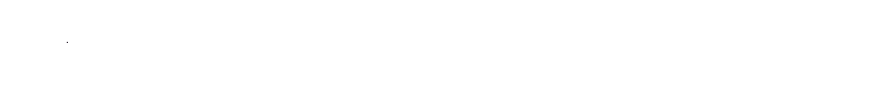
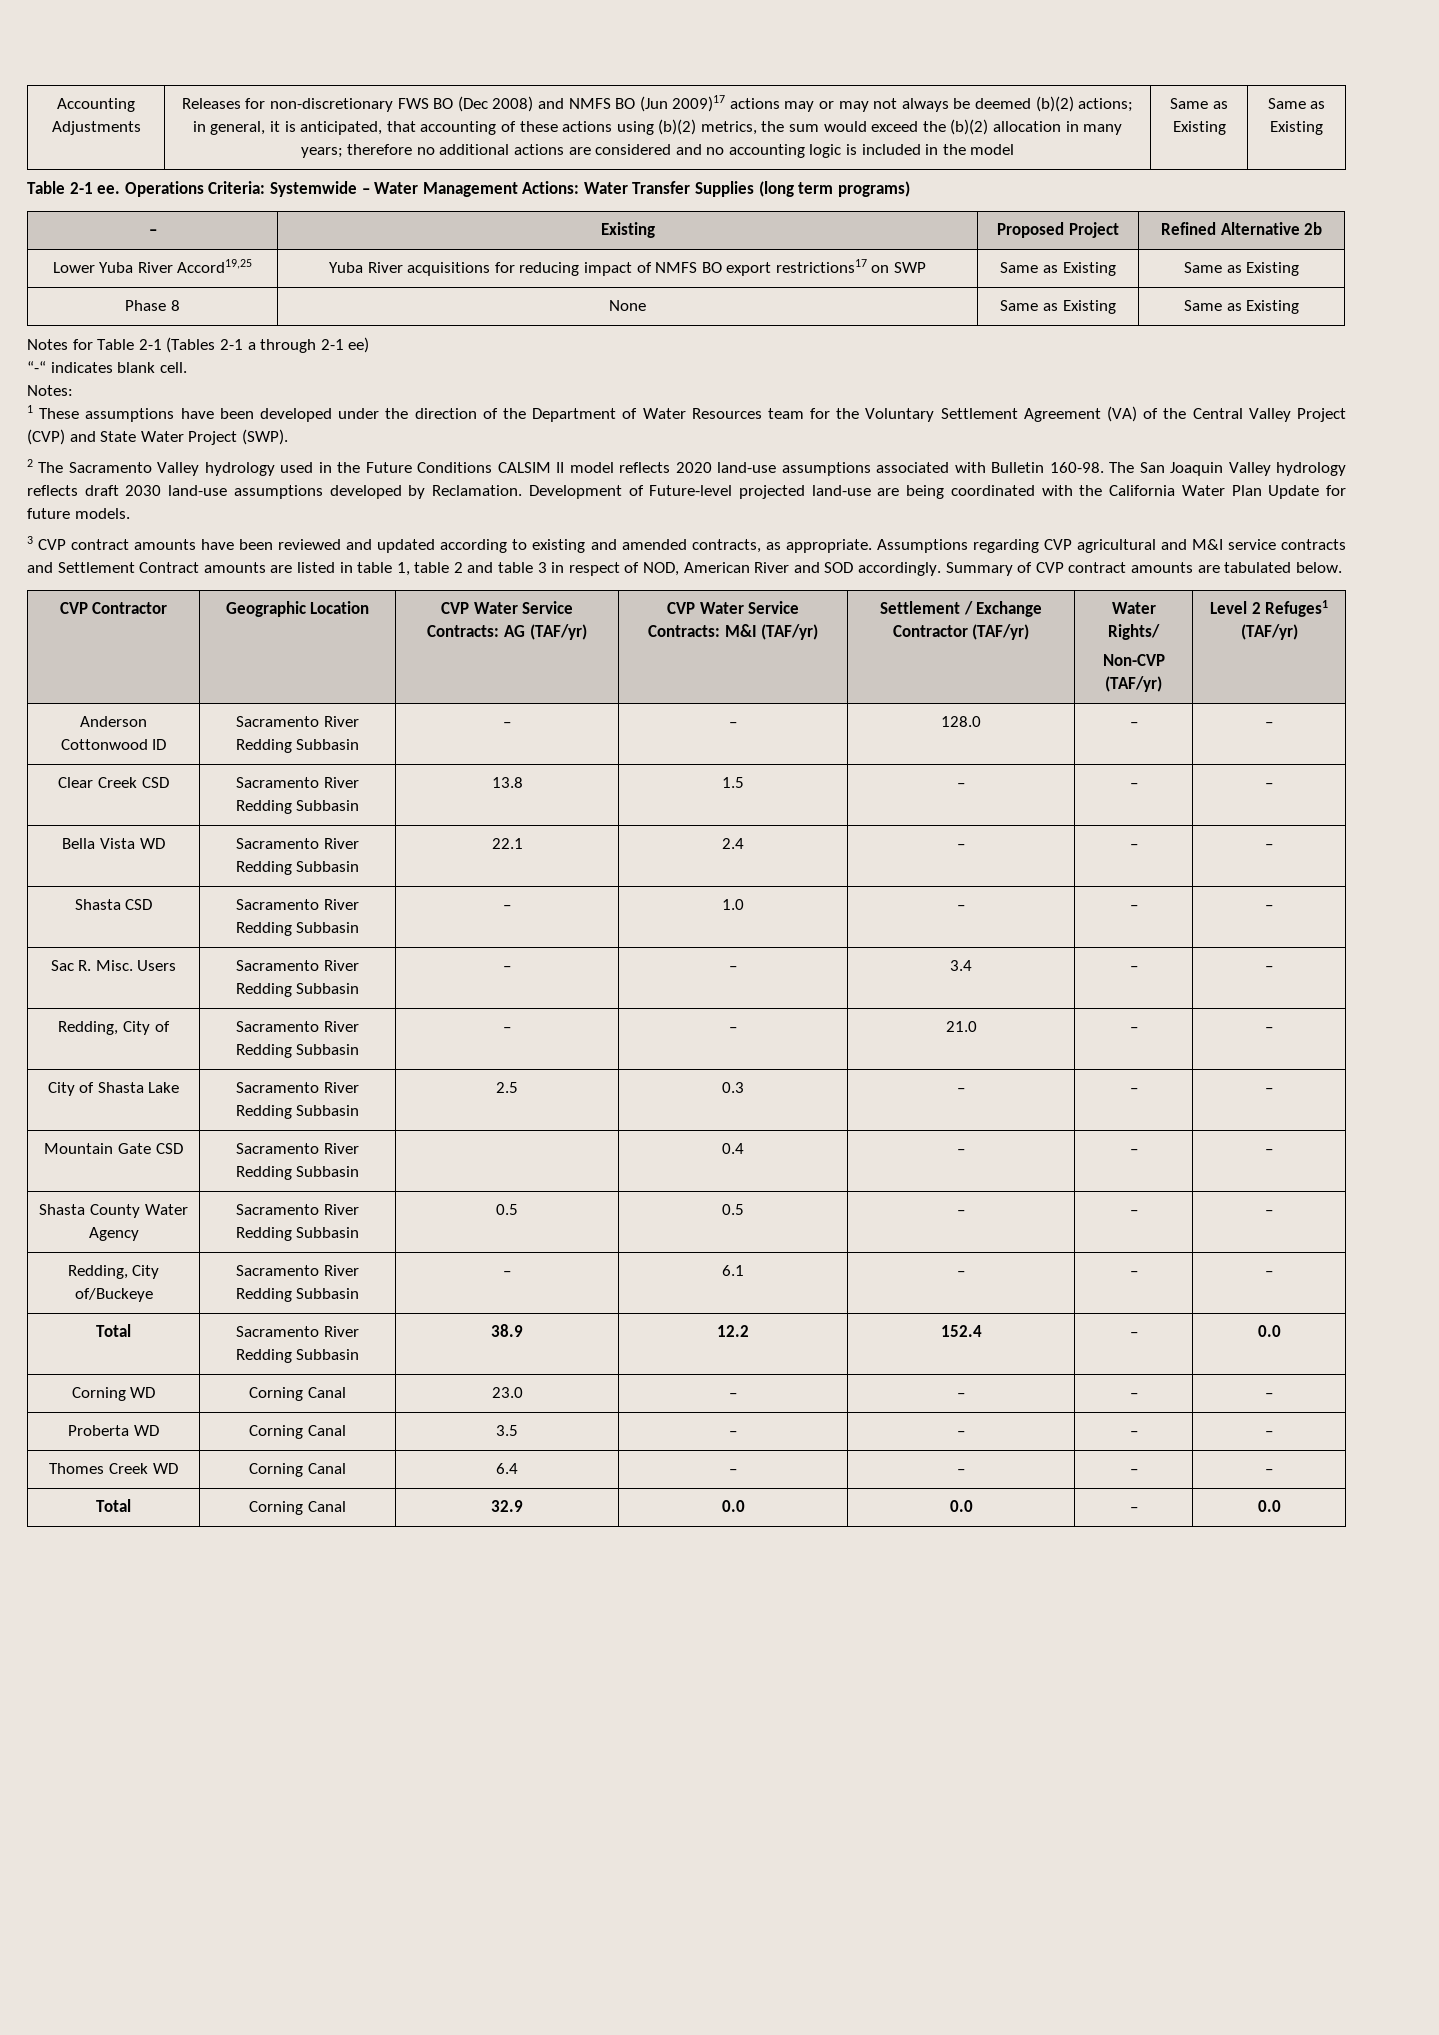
[66,41,69,43] . -> [57,98,135,112] [51,121,141,135] [181,95,1134,112] [192,119,1123,135] [300,144,1015,158] [1170,98,1228,109] [1172,121,1226,135] [1267,98,1326,109] [1270,121,1323,135] [27,181,910,197] [148,229,157,235] [600,222,655,238] [997,222,1119,238] [1160,222,1323,235] [52,259,253,273] [328,259,927,276] [1000,262,1116,276] [1183,262,1300,276] [125,300,180,311] [609,300,647,311] [1000,300,1116,314] [1183,300,1300,314] [27,337,370,353] [27,361,187,373] [27,385,73,396] [27,405,1346,422] [27,429,288,445] [27,459,1347,476] [27,485,1347,499] [27,508,130,519] [27,536,1347,553] [27,562,1342,576] [59,602,168,614] [225,601,370,617] [440,601,574,614] [427,624,587,640] [666,601,800,614] [647,624,819,640] [879,601,1043,617] [892,624,1030,640] [1111,602,1156,614] [1108,624,1160,640] [1102,654,1165,666] [1105,676,1162,692] [1209,600,1329,617] [1240,624,1298,640] [80,716,147,727] [60,739,167,750] [236,716,359,727] [235,739,360,753] [503,722,511,727] [729,722,738,727] [941,716,982,727] [1129,722,1138,727] [1265,722,1273,727] [58,777,169,788] [236,777,359,788] [235,800,360,814] [491,777,523,788] [722,777,745,788] [957,783,966,788] [1129,783,1138,788] [1265,783,1273,788] [62,838,165,849] [236,838,359,849] [235,861,360,875] [491,838,523,849] [722,838,745,849] [957,844,966,849] [1129,844,1138,849] [1265,844,1273,849] [74,899,153,910] [236,899,359,910] [235,922,360,936] [503,905,511,910] [722,899,745,910] [957,905,966,910] [1129,905,1138,910] [1265,905,1273,910] [50,960,177,971] [236,960,359,971] [235,983,360,997] [503,966,511,971] [729,966,738,971] [950,960,973,971] [1129,966,1138,971] [1265,966,1273,971] [58,1021,170,1035] [236,1021,359,1032] [235,1044,360,1058] [503,1027,511,1032] [729,1027,738,1032] [945,1021,977,1032] [1129,1027,1138,1032] [1265,1027,1273,1032] [47,1082,180,1096] [236,1082,359,1093] [235,1105,360,1119] [496,1082,518,1093] [722,1082,745,1093] [957,1088,966,1093] [1129,1088,1138,1093] [1265,1088,1273,1093] [44,1143,183,1154] [236,1143,359,1154] [235,1166,360,1180] [722,1143,745,1154] [957,1149,966,1154] [1129,1149,1138,1154] [1265,1149,1273,1154] [39,1204,188,1218] [88,1227,139,1241] [236,1204,359,1215] [235,1227,360,1241] [496,1204,518,1215] [722,1204,745,1215] [957,1210,966,1215] [1129,1210,1138,1215] [1265,1210,1273,1215] [67,1265,160,1279] [74,1288,153,1302] [236,1265,359,1276] [235,1288,360,1302] [503,1271,511,1276] [722,1265,745,1276] [957,1271,966,1276] [1129,1271,1138,1276] [1265,1271,1273,1276] [96,1324,131,1337] [236,1326,359,1337] [235,1349,360,1363] [491,1324,523,1337] [717,1325,750,1337] [940,1325,982,1337] [1129,1332,1138,1337] [1257,1325,1281,1337] [71,1387,156,1401] [249,1387,346,1401] [491,1387,523,1398] [729,1393,738,1398] [957,1393,966,1398] [1129,1393,1138,1398] [1265,1393,1273,1398] [68,1425,159,1436] [249,1425,346,1439] [496,1425,518,1436] [729,1431,738,1436] [957,1431,966,1436] [1129,1431,1138,1436] [1265,1431,1273,1436] [49,1463,178,1474] [249,1463,346,1477] [496,1463,518,1474] [729,1469,738,1474] [957,1469,966,1474] [1129,1469,1138,1474] [1265,1469,1273,1474] [96,1499,131,1512] [249,1501,346,1515] [491,1500,523,1512] [721,1500,745,1512] [949,1500,973,1512] [1129,1507,1138,1512] [1257,1500,1281,1512] Accounting Adjustments | Releases for non-discretionary FWS BO (Dec 2008) and NMFS BO (Jun 2009)17 actions may or may not always be deemed (b)(2) actions; in general, it is anticipated, that accounting of these actions using (b)(2) metrics, the sum would exceed the (b)(2) allocation in many years; therefore no additional actions are considered and no accounting logic is included in the model | Same as Existing | Same as Existing // Table 2-1 ee. Operations Criteria: Systemwide – Water Management Actions: Water Transfer Supplies (long term programs) // – | Existing | Proposed Project | Refined Alternative 2b // Lower Yuba River Accord19,25 | Yuba River acquisitions for reducing impact of NMFS BO export restrictions17 on SWP | Same as Existing | Same as Existing // Phase 8 | None | Same as Existing | Same as Existing // Notes for Table 2-1 (Tables 2-1 a through 2-1 ee) // “-“ indicates blank cell. // Notes: // 1 These assumptions have been developed under the direction of the Department of Water Resources team for the Voluntary Settlement Agreement (VA) of the Central Valley Project (CVP) and State Water Project (SWP). // 2 The Sacramento Valley hydrology used in the Future Conditions CALSIM II model reflects 2020 land-use assumptions associated with Bulletin 160-98. The San Joaquin Valley hydrology reflects draft 2030 land-use assumptions developed by Reclamation. Development of Future-level projected land-use are being coordinated with the California Water Plan Update for future models. // 3 CVP contract amounts have been reviewed and updated according to existing and amended contracts, as appropriate. Assumptions regarding CVP agricultural and M&I service contracts and Settlement Contract amounts are listed in table 1, table 2 and table 3 in respect of NOD, American River and SOD accordingly. Summary of CVP contract amounts are tabulated below. // CVP Contractor | Geographic Location | CVP Water Service Contracts: AG (TAF/yr) | CVP Water Service Contracts: M&I (TAF/yr) | Settlement / Exchange Contractor (TAF/yr) | Water Rights/ // Non-CVP (TAF/yr) | Level 2 Refuges1 (TAF/yr) // Anderson Cottonwood ID | Sacramento River Redding Subbasin | – | – | 128.0 | – | – // Clear Creek CSD | Sacramento River Redding Subbasin | 13.8 | 1.5 | – | – | – // Bella Vista WD | Sacramento River Redding Subbasin | 22.1 | 2.4 | – | – | – // Shasta CSD | Sacramento River Redding Subbasin | – | 1.0 | – | – | – // Sac R. Misc. Users | Sacramento River Redding Subbasin | – | – | 3.4 | – | – // Redding, City of | Sacramento River Redding Subbasin | – | – | 21.0 | – | – // City of Shasta Lake | Sacramento River Redding Subbasin | 2.5 | 0.3 | – | – | – // Mountain Gate CSD | Sacramento River Redding Subbasin | | 0.4 | – | – | – // Shasta County Water Agency | Sacramento River Redding Subbasin | 0.5 | 0.5 | – | – | – // Redding, City of/Buckeye | Sacramento River Redding Subbasin | – | 6.1 | – | – | – // Total | Sacramento River Redding Subbasin | 38.9 | 12.2 | 152.4 | – | 0.0 // Corning WD | Corning Canal | 23.0 | – | – | – | – // Proberta WD | Corning Canal | 3.5 | – | – | – | – // Thomes Creek WD | Corning Canal | 6.4 | – | – | – | – // Total | Corning Canal | 32.9 | 0.0 | 0.0 | – | 0.0

